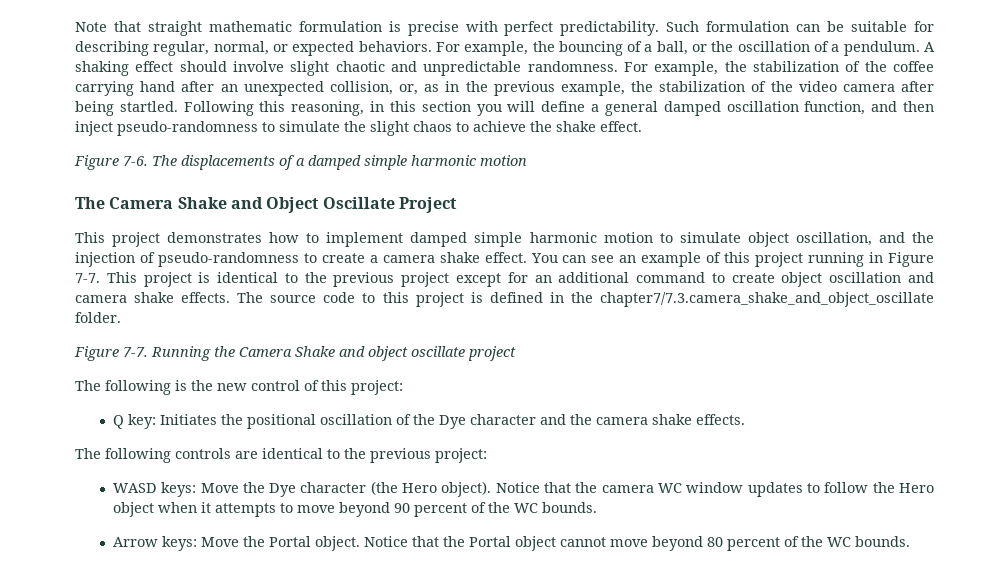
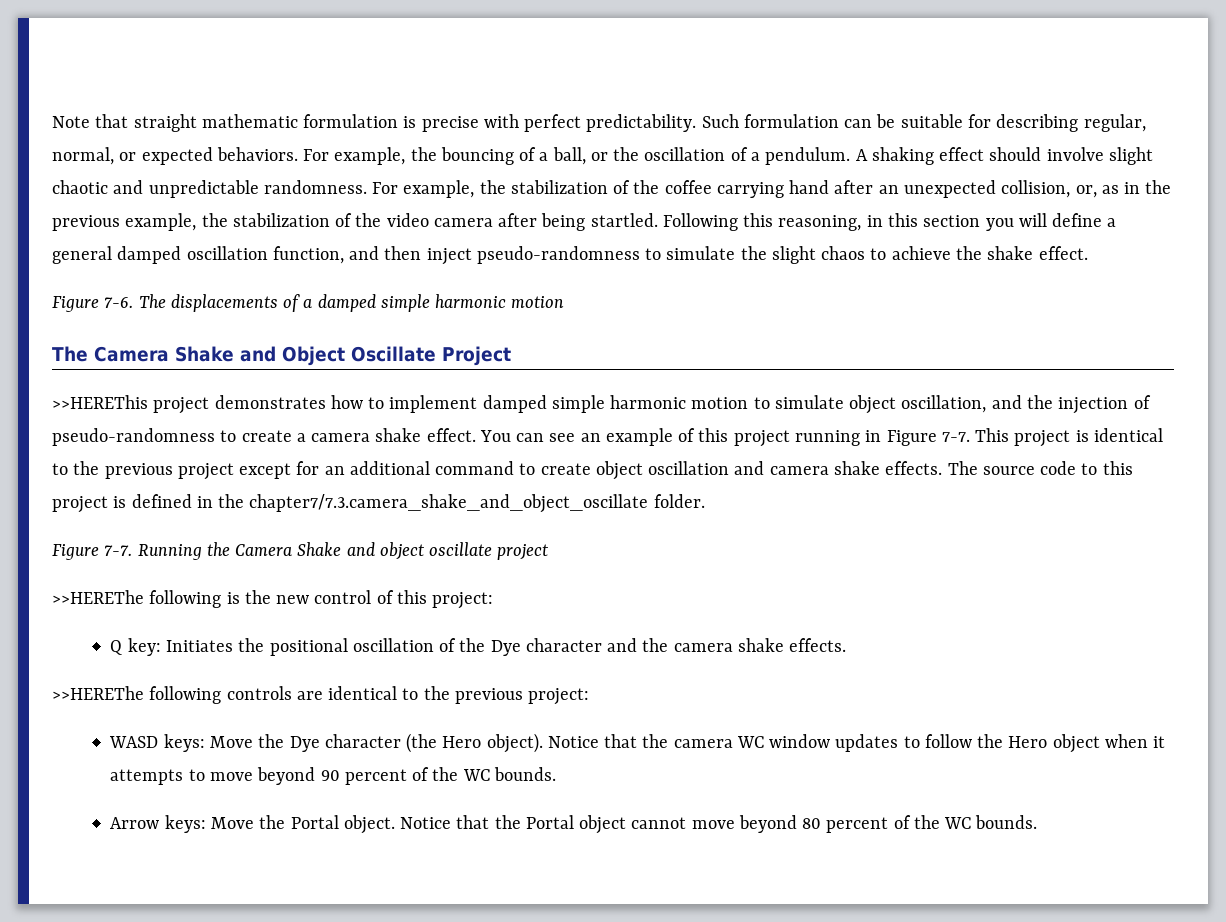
[75,232,105,243] This -> [52,395,148,409] >>HEREThis
[75,380,101,391] The -> [52,590,144,604] >>HEREThe
[75,448,101,459] The -> [52,686,144,700] >>HEREThe

